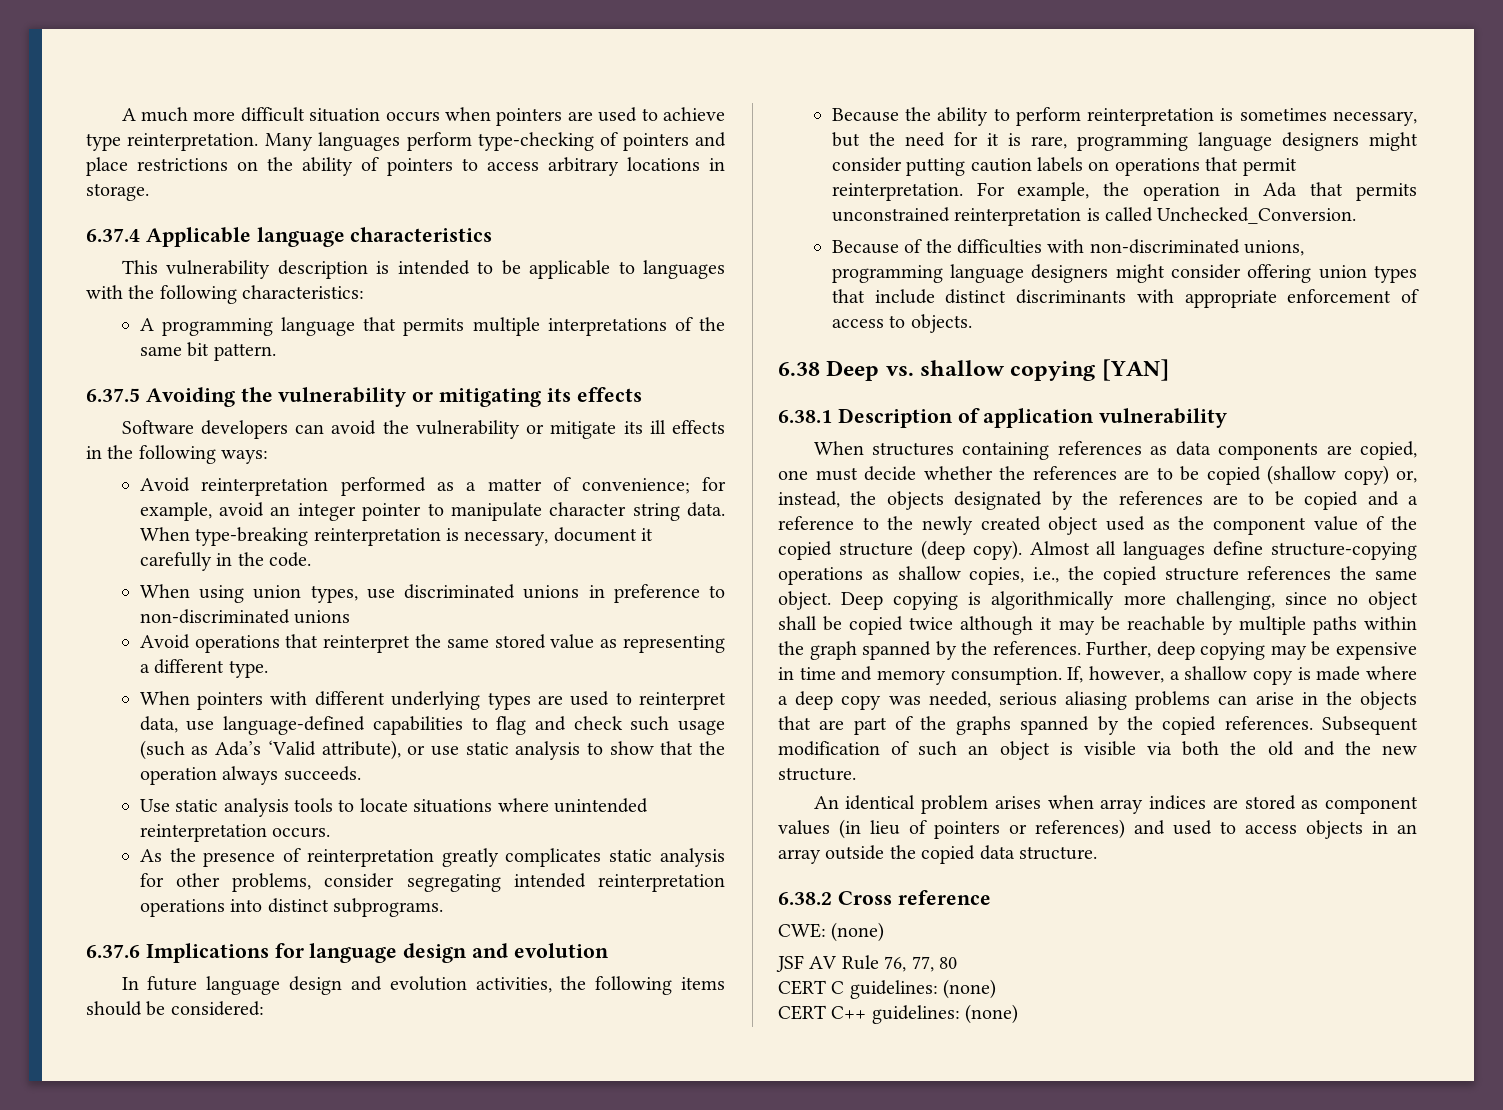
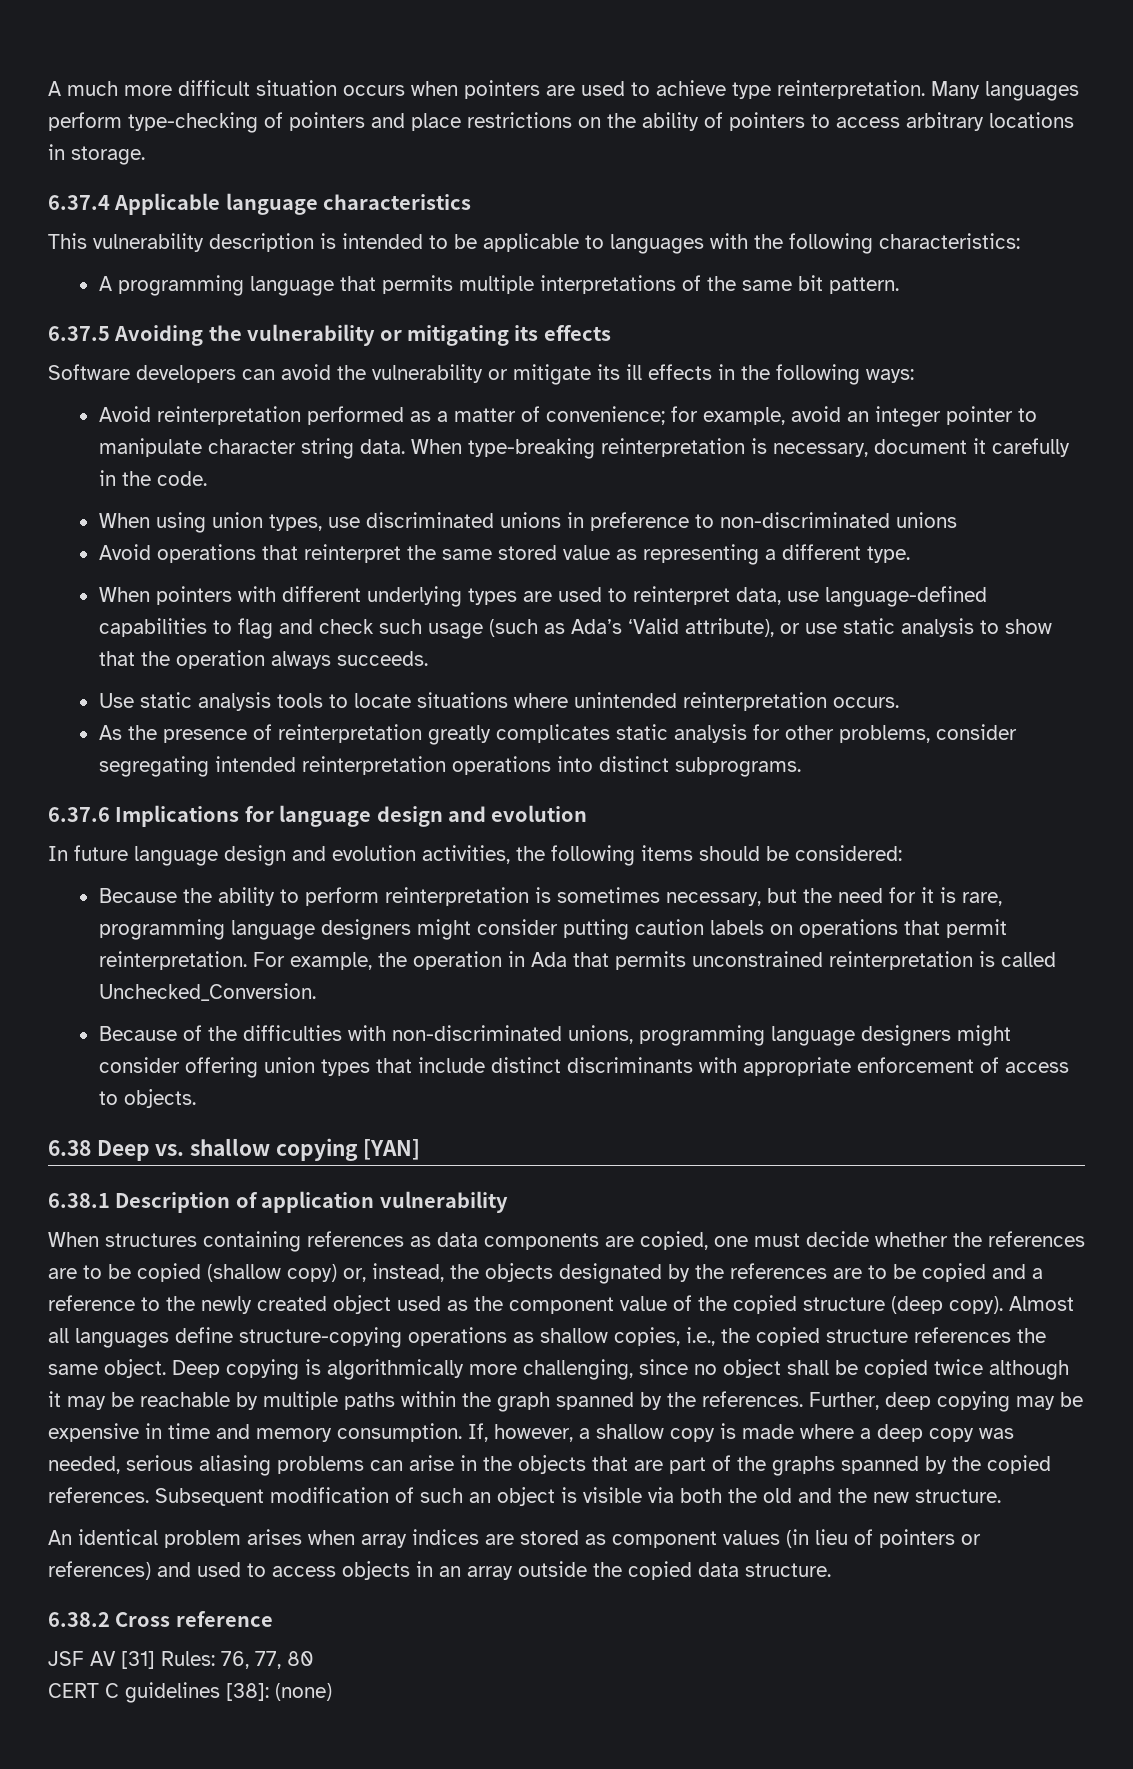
[778,922,885,942] // CWE: (none) -> (273, 1619) none
[841,955,879,970] Rule -> [121,1651,215,1669] [31] Rules:
[849,979,997,999] [778,1004,1019,1024] guidelines: (none) // CERT C++ guidelines: (none) -> [125,1682,332,1703] guidelines [38]: (none)

